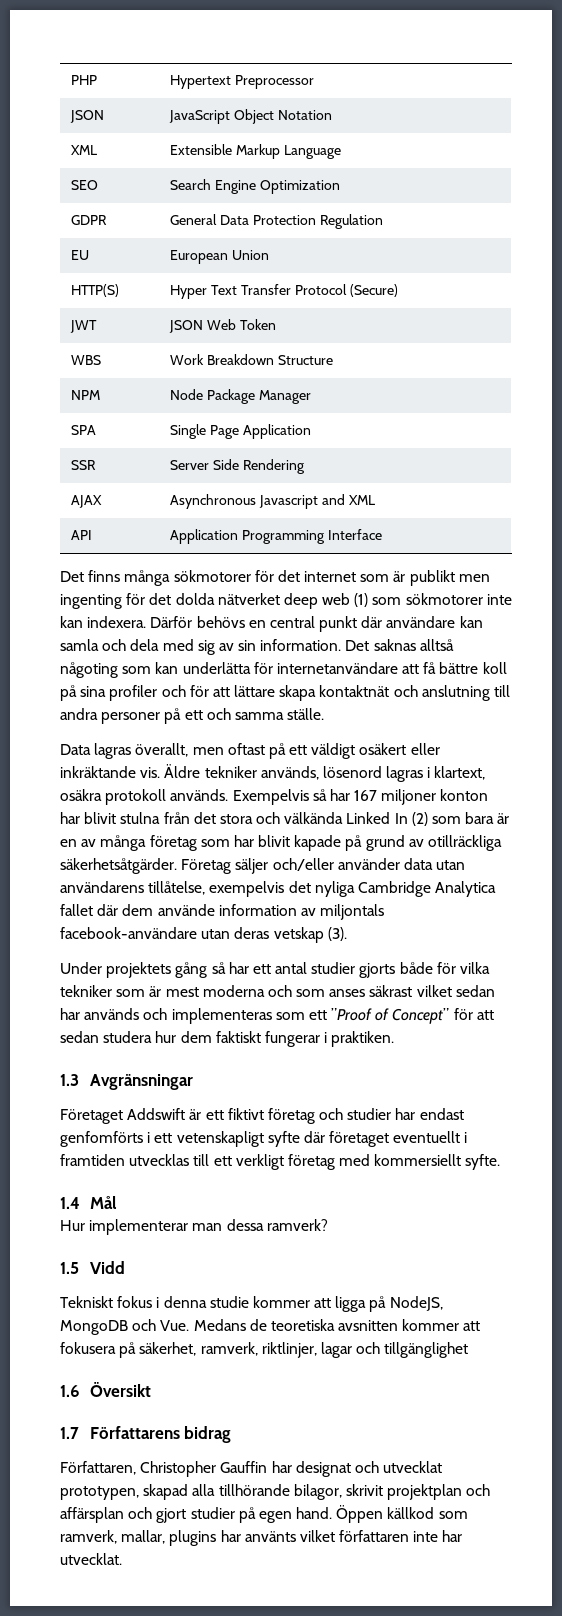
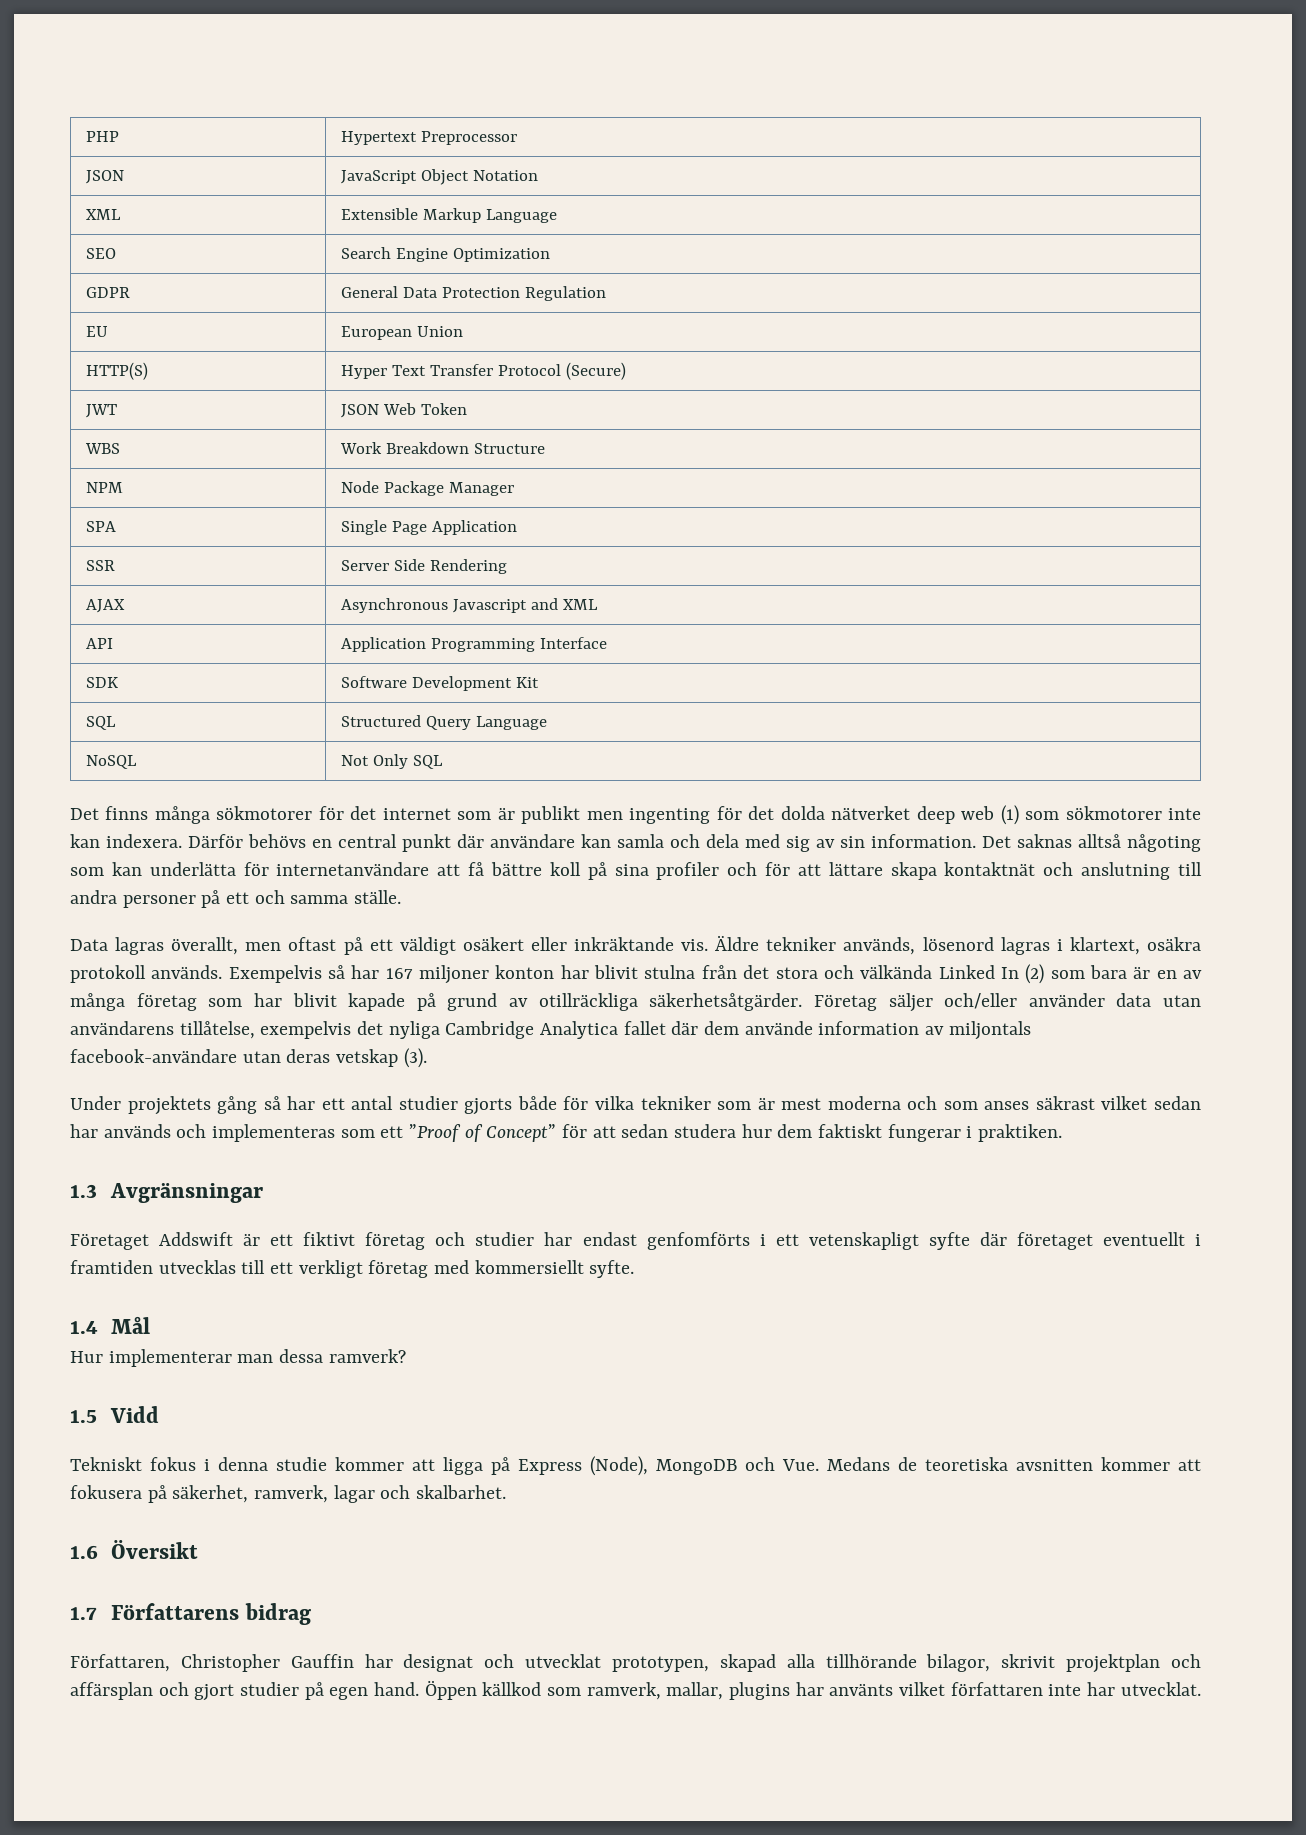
(383, 534) none -> [85,677,118,688] [340,676,540,691] [85,716,116,730] [340,715,548,730] [85,755,137,769] [340,754,444,769] // SDK | Software Development Kit // SQL | Structured Query Language // NoSQL | Not Only SQL
[389,1296,443,1311] NodeJS, -> [518,1456,648,1476] Express (Node),
[261,1342,317,1358] riktlinjer, -> (329, 1494) none
[384,1342,469,1358] tillgänglighet -> [416,1485,507,1499] skalbarhet.

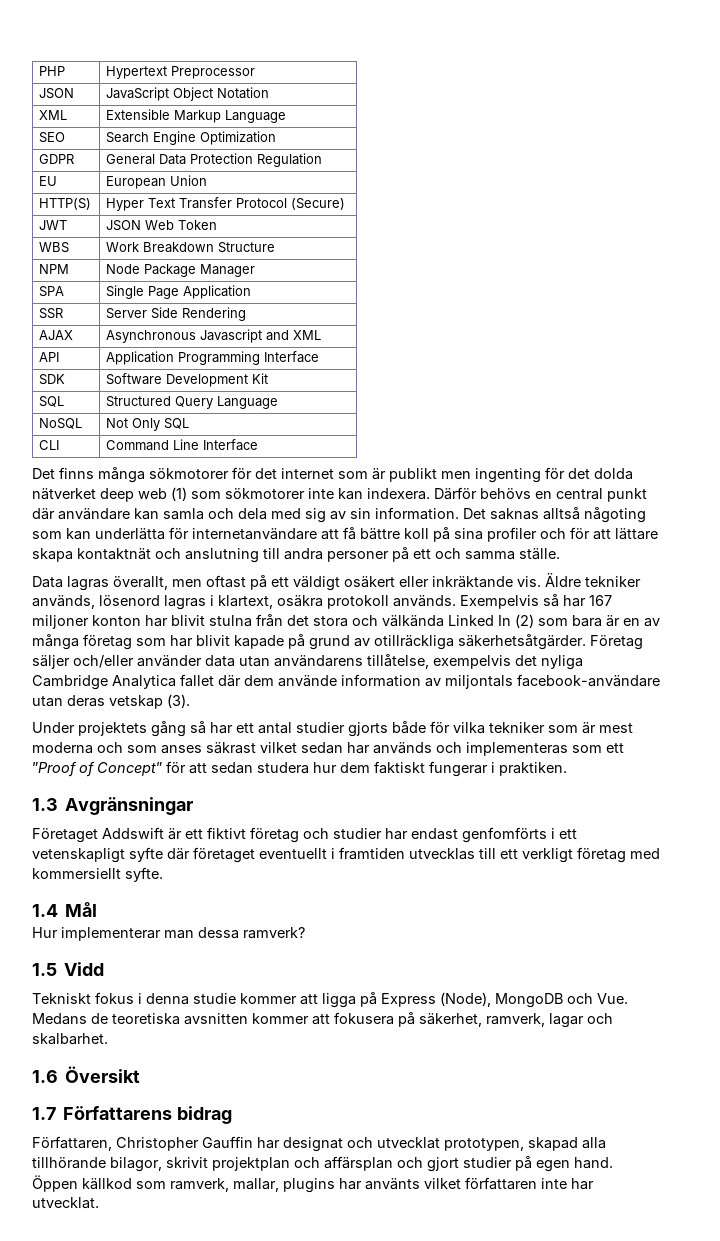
(444, 762) none -> [39,440,60,450] [106,439,259,451] // CLI | Command Line Interface

